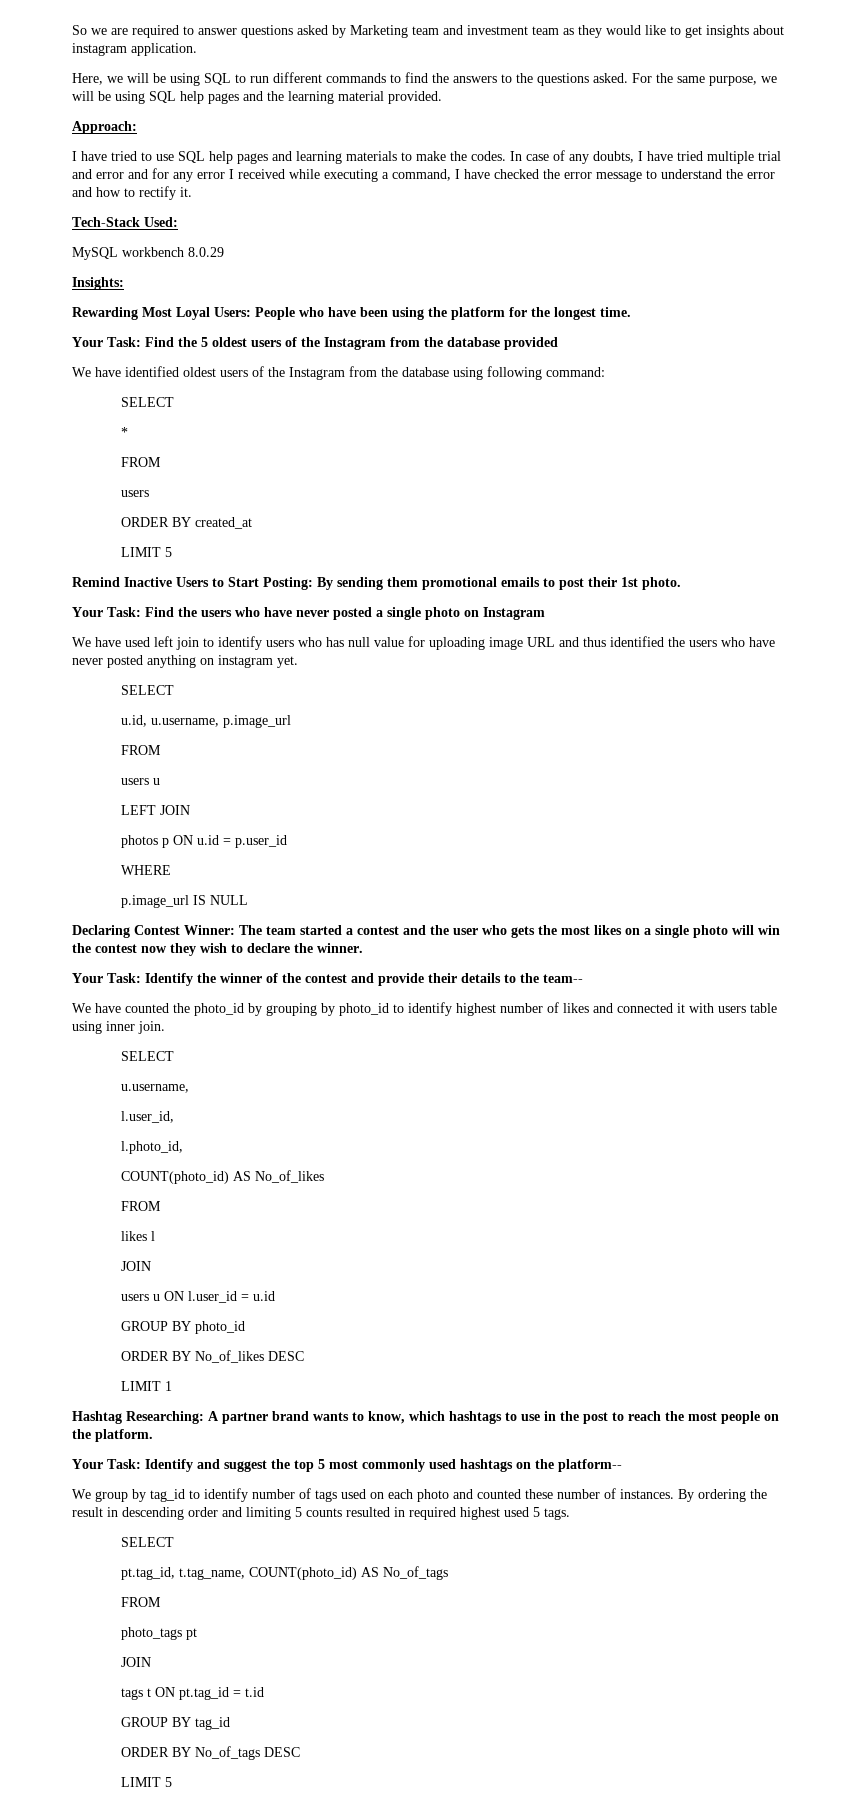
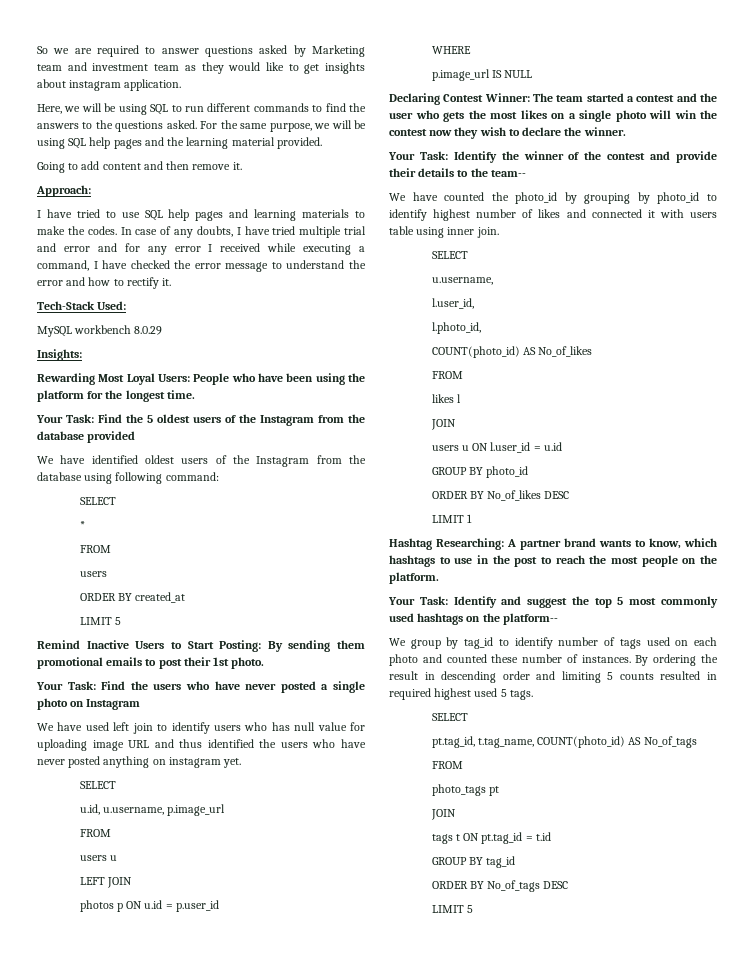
(442, 97) none -> [37,161,242,173] // Going to add content and then remove it.

